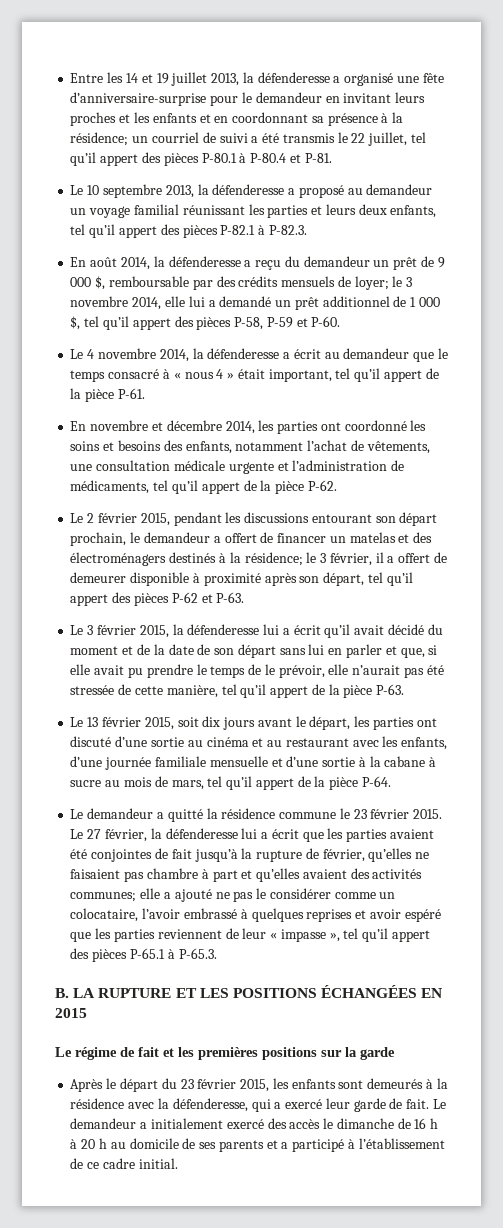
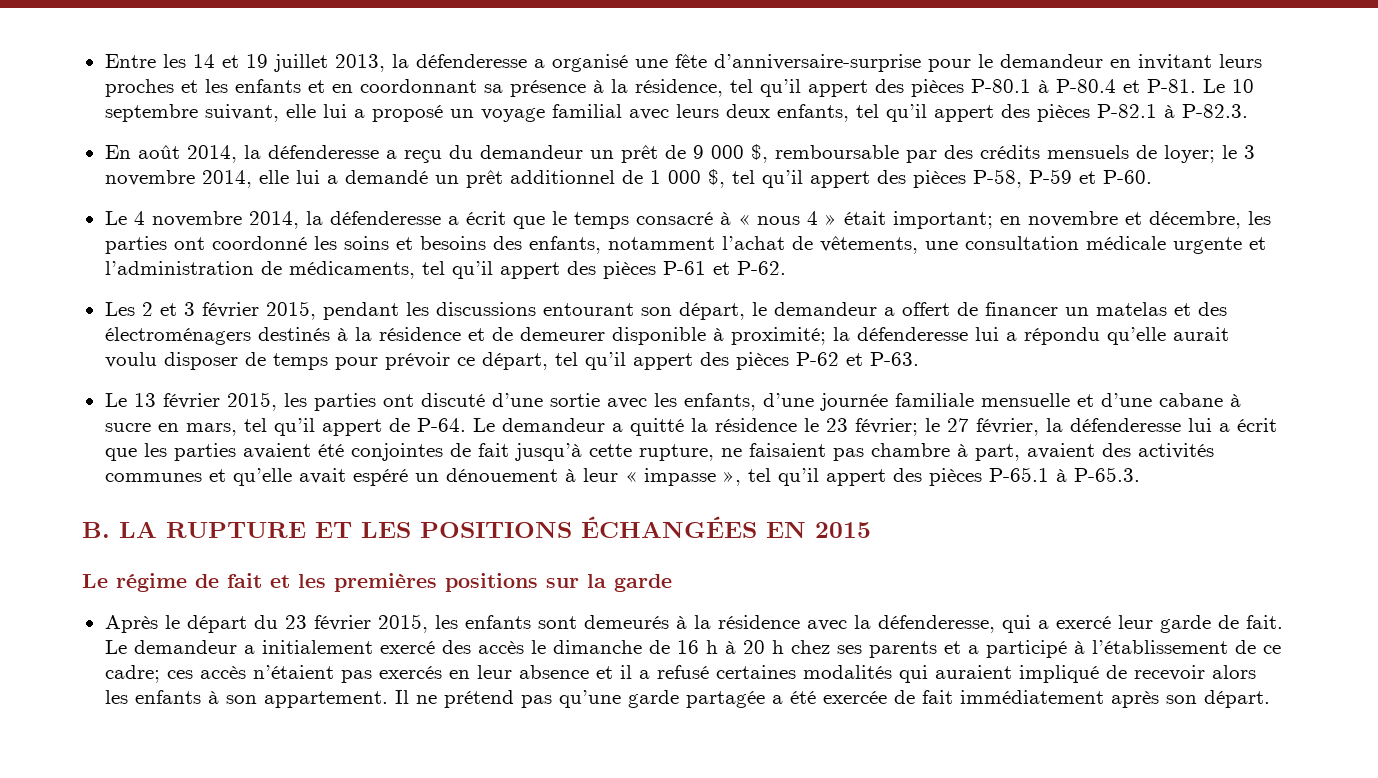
[70,132,408,146] résidence; un courriel de suivi a été transmis le 22 juillet, -> [634,79,723,97] résidence,
(332, 158) // -> (1196, 86) none
[165,184,433,198] [70,204,323,218] 2013, la défenderesse a proposé au demandeur un voyage familial réunissant les parties et -> [204,104,669,122] suivant, elle lui a proposé un voyage familial avec
[324,348,410,359] au demandeur -> (506, 218) none
[268,368,439,382] [70,388,145,402] [70,420,255,434] important, tel qu’il appert de la pièce P-61. // En novembre et décembre 2014, -> [892,211,1241,229] important; en novembre et décembre,
[243,480,337,494] [70,513,95,523] de la pièce P-62. // Le 2 -> [566,261,786,279] [104,302,195,316] des pièces P-61 et P-62. // Les 2 et 3
[399,512,438,526] [70,532,127,546] départ prochain, -> [678,302,745,320] départ,
[244,552,447,566] [70,572,320,586] résidence; le 3 février, il a offert de demeurer disponible à proximité après son -> [378,327,1229,345] [104,352,475,370] résidence et de demeurer disponible à proximité; la défenderesse lui a répondu qu’elle aurait voulu disposer de temps pour prévoir ce
[87,624,443,638] [70,644,438,658] [70,664,444,678] [70,684,405,698] [70,716,351,730] 3 février 2015, la défenderesse lui a écrit qu’il avait décidé du moment et de la date de son départ sans lui en parler et que, si elle avait pu prendre le temps de le prévoir, elle n’aurait pas été stressée de cette manière, tel qu’il appert de la pièce P-63. // Le 13 février 2015, soit dix jours avant le départ, -> [133,392,277,411] 13 février 2015,
[187,737,349,747] au cinéma et au restaurant -> (600, 400) none
[322,756,437,767] [70,776,168,787] sortie à la cabane à sucre au mois de -> [1158,393,1241,407] [104,423,179,432] cabane à sucre en
[314,776,359,790] la pièce -> (410, 425) none
(391, 781) // -> (466, 425) none
[279,812,337,819] commune -> (797, 425) none
[370,809,443,819] [70,829,84,839] février 2015. Le -> [854,418,940,436] février; le
[241,848,413,862] la rupture de février, qu’elles -> [588,444,714,461] cette rupture,
[212,868,423,882] [70,888,396,902] [70,908,441,922] [70,928,239,942] part et qu’elles avaient des activités communes; elle a ajouté ne pas le considérer comme un colocataire, l’avoir embrassé à quelques reprises et avoir espéré que les parties reviennent de -> [974,443,1214,461] [104,468,576,486] part, avaient des activités communes et qu’elle avait espéré un dénouement à
[110,1138,196,1149] au domicile de -> [790,640,830,654] chez
[102,1158,178,1169] cadre initial. -> [104,665,1256,683] [104,690,1270,708] cadre; ces accès n’étaient pas exercés en leur absence et il a refusé certaines modalités qui auraient impliqué de recevoir alors les enfants à son appartement. Il ne prétend pas qu’une garde partagée a été exercée de fait immédiatement après son départ.

